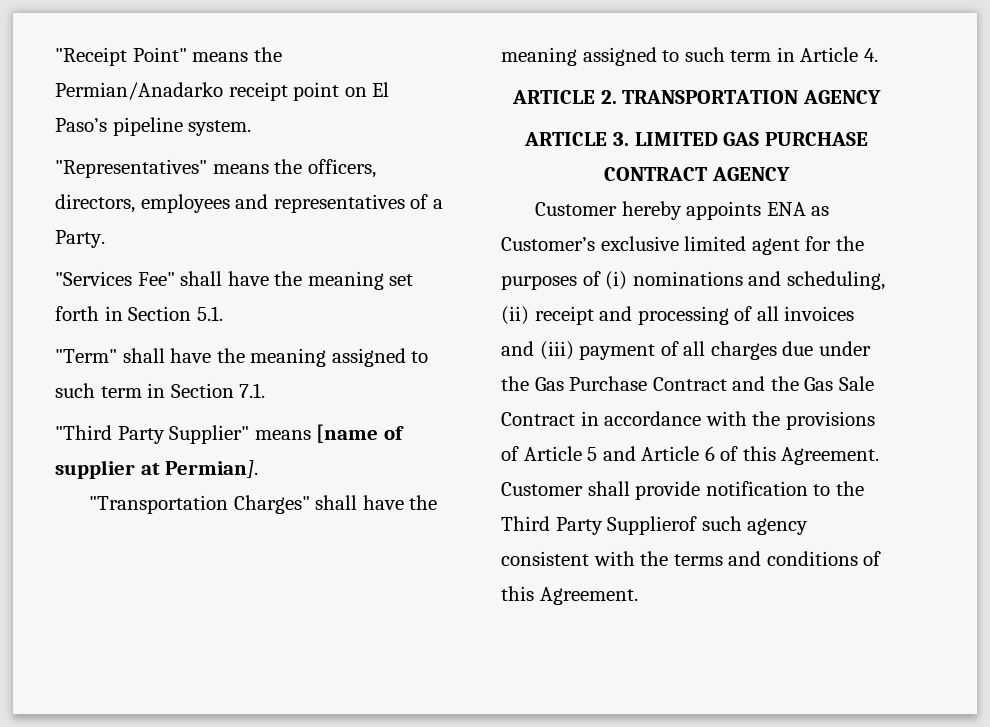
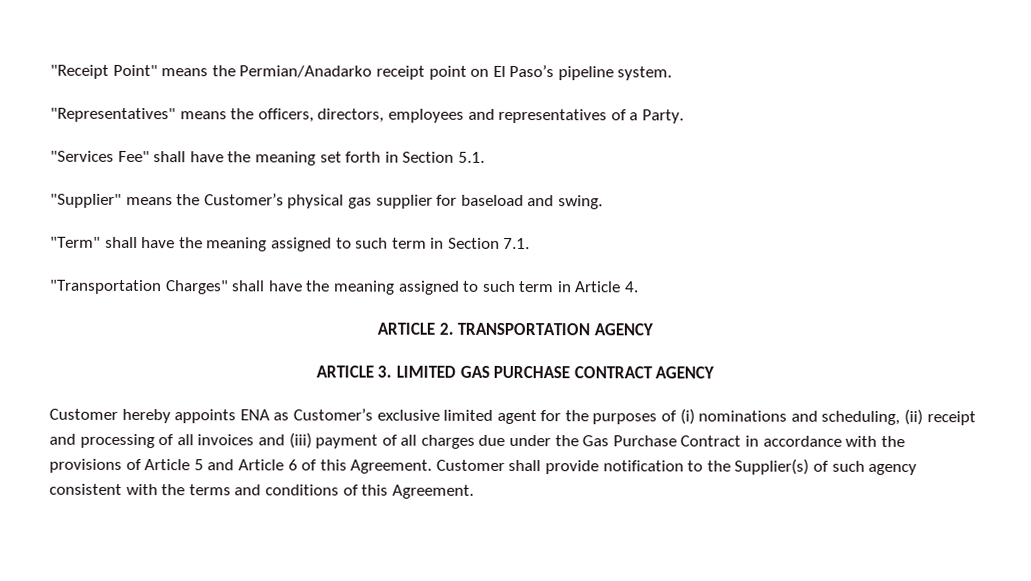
(223, 313) none -> [50,193,603,210] // "Supplier" means the Customer’s physical gas supplier for baseload and swing.
[55,424,404,444] [55,460,259,479] // "Third Party Supplier" means [name of supplier at Permian]. -> (531, 243) none
[732,376,874,391] [501,412,575,426] and the Gas Sale Contract -> (742, 441) none
[501,516,698,535] Third Party Supplierof -> [734,458,830,475] Supplier(s) of

